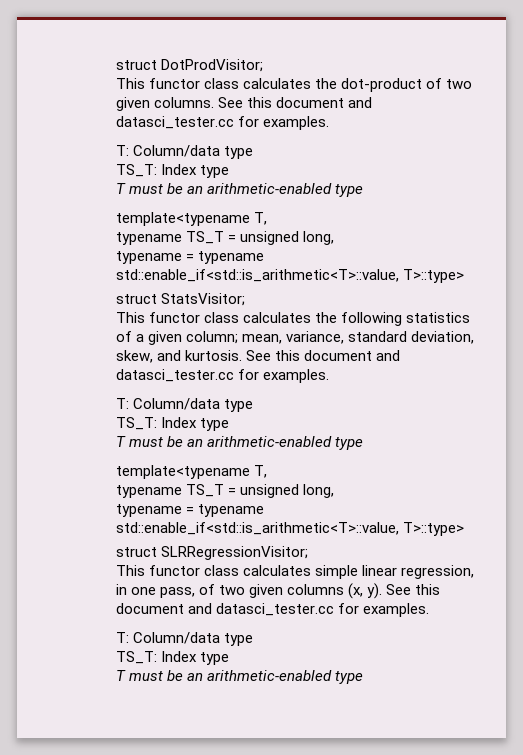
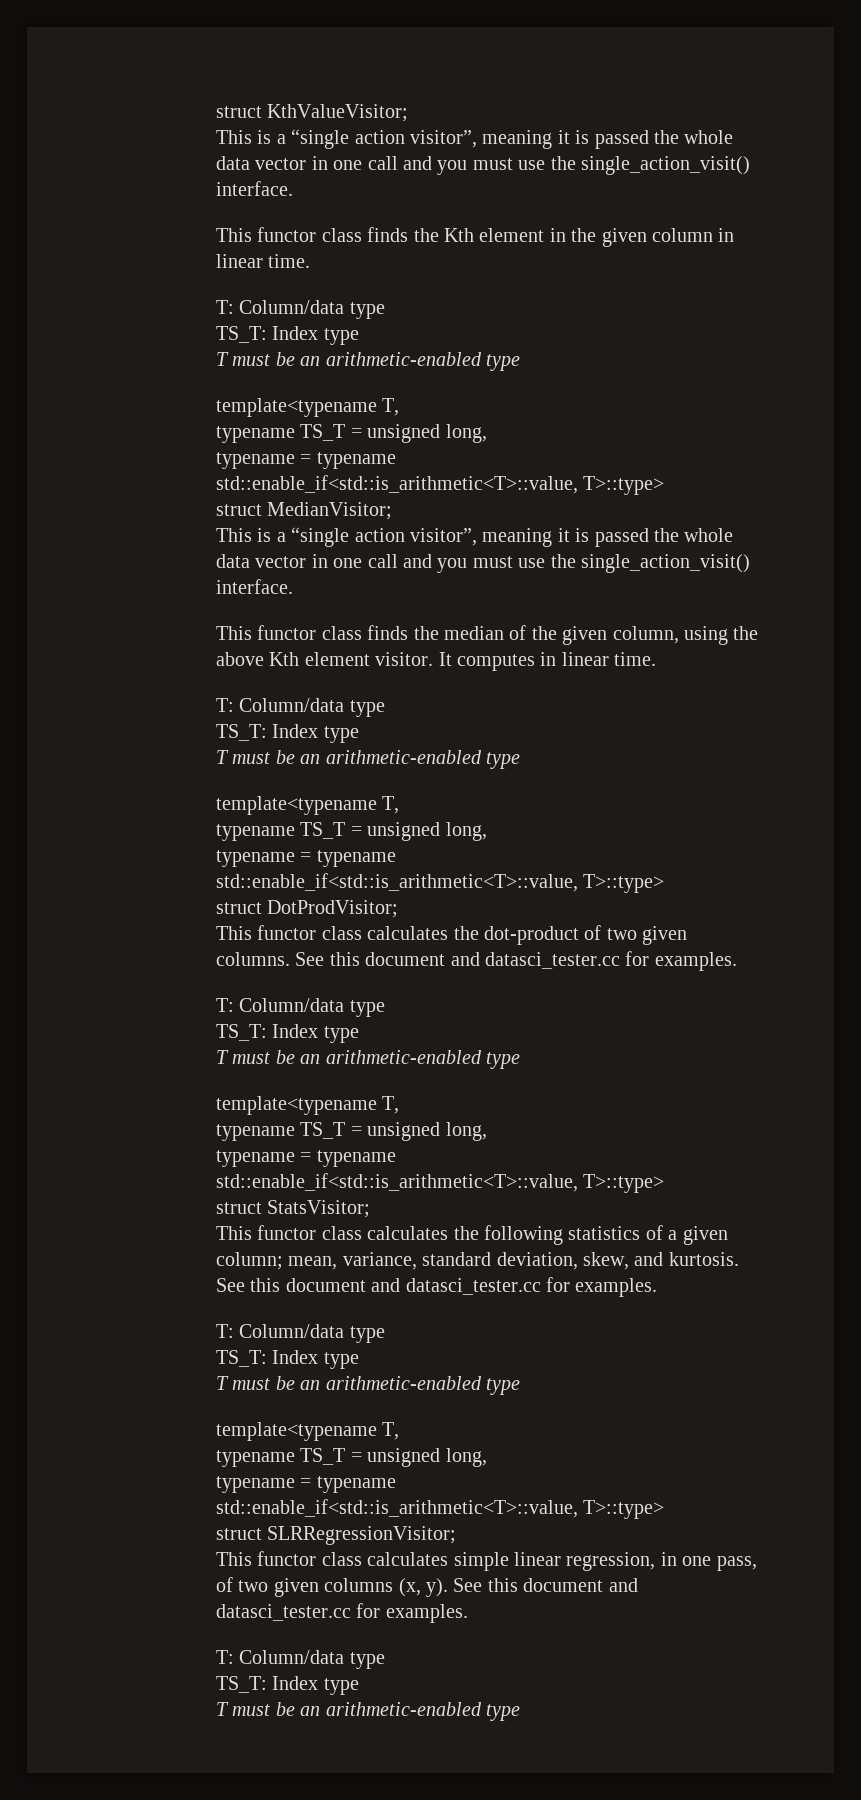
[115,60,157,70] struct -> [215,104,409,122] [215,129,734,149] [215,156,750,175] [215,181,293,196] [215,227,735,247] [215,254,311,268] [215,300,385,319] [215,326,359,345] [215,352,520,371] [215,398,400,417] [215,424,487,443] [215,452,396,469] [215,475,665,495] [215,502,393,520] [215,527,734,547] [215,554,750,573] [215,579,293,594] [215,625,759,645] [215,652,657,671] [215,698,385,717] [215,724,359,743] [215,750,520,769] [215,796,400,815] [215,822,487,841] [215,850,396,867] [215,873,665,893] [215,902,262,914] struct KthValueVisitor; // This is a “single action visitor”, meaning it is passed the whole data vector in one call and you must use the single_action_visit() interface. // This functor class finds the Kth element in the given column in linear time. // T: Column/data type // TS_T: Index type // T must be an arithmetic-enabled type // template<typename T, // typename TS_T = unsigned long, // typename = typename std::enable_if<std::is_arithmetic<T>::value, T>::type> // struct MedianVisitor; // This is a “single action visitor”, meaning it is passed the whole data vector in one call and you must use the single_action_visit() interface. // This functor class finds the median of the given column, using the above Kth element visitor. It computes in linear time. // T: Column/data type // TS_T: Index type // T must be an arithmetic-enabled type // template<typename T, // typename TS_T = unsigned long, // typename = typename std::enable_if<std::is_arithmetic<T>::value, T>::type> // struct

